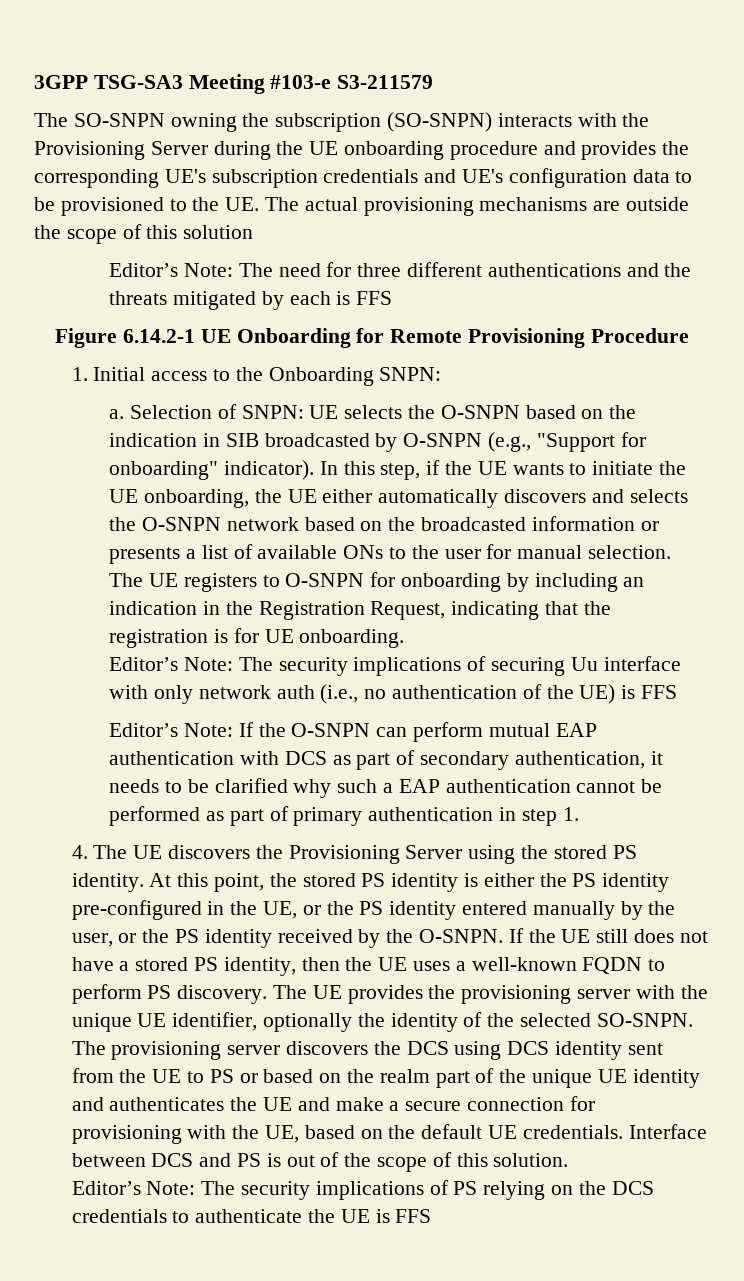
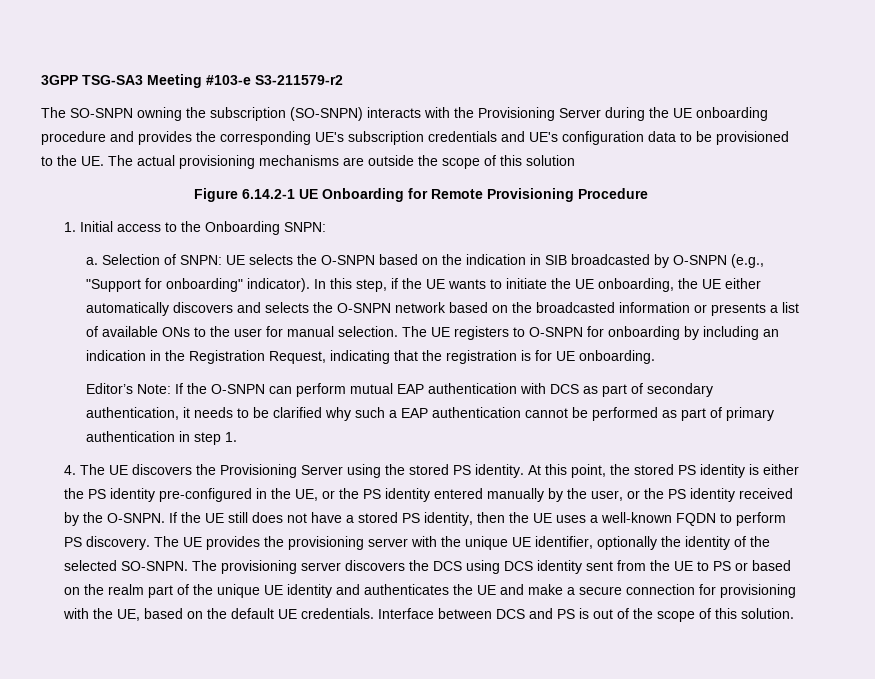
[337,75,434,89] S3-211579 -> [255,75,343,85] S3-211579-r2
[109,262,692,277] [109,291,393,310] // Editor’s Note: The need for three different authentications and the threats mitigated by each is FFS -> (575, 160) none
[109,656,681,676] [109,684,677,704] // Editor’s Note: The security implications of securing Uu interface with only network auth (i.e., no authentication of the UE) is FFS -> (656, 357) none
[71,1180,654,1200] [71,1209,432,1223] // Editor’s Note: The security implications of PS relying on the DCS credentials to authenticate the UE is FFS -> (794, 613) none

